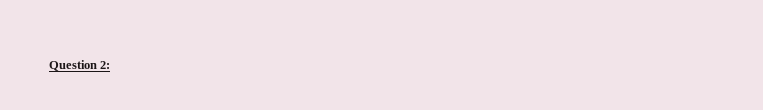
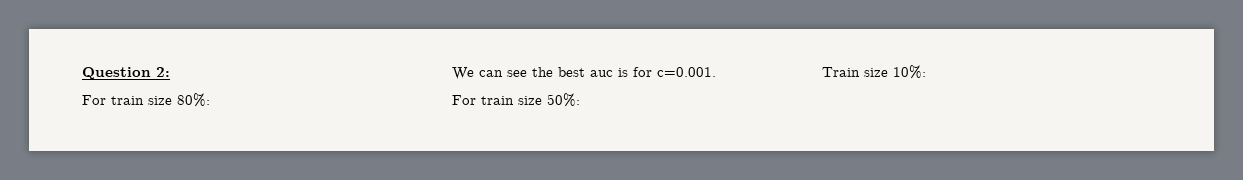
(111, 65) none -> [82,93,210,107] [452,67,716,80] [452,93,580,107] [822,65,926,79] // For train size 80%: // We can see the best auc is for c=0.001. // For train size 50%: // Train size 10%:

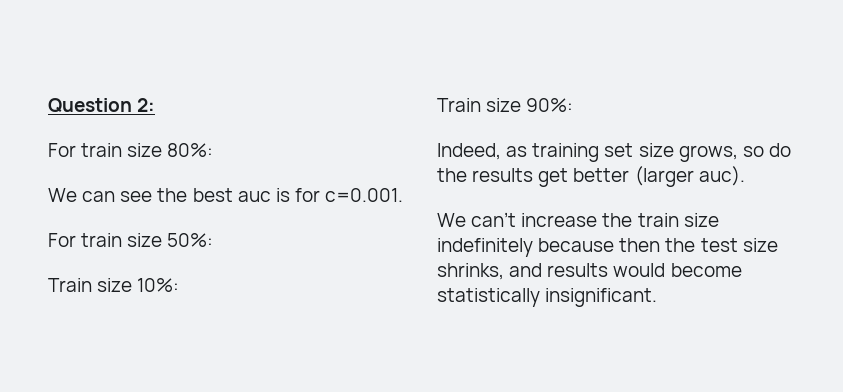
(926, 72) none -> [437,98,574,112] [437,143,791,162] [437,166,745,187] [437,212,719,227] [437,238,778,257] [437,263,742,280] [437,288,658,307] // Train size 90%: // Indeed, as training set size grows, so do the results get better (larger auc). // We can’t increase the train size indefinitely because then the test size shrinks, and results would become statistically insignificant.

